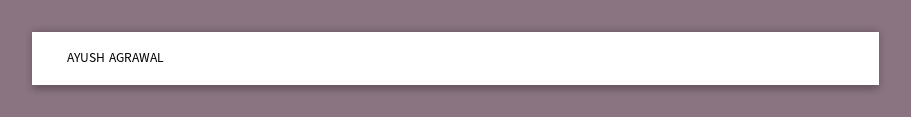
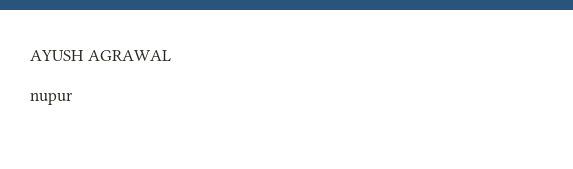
(164, 57) none -> [30,92,73,105] // nupur

